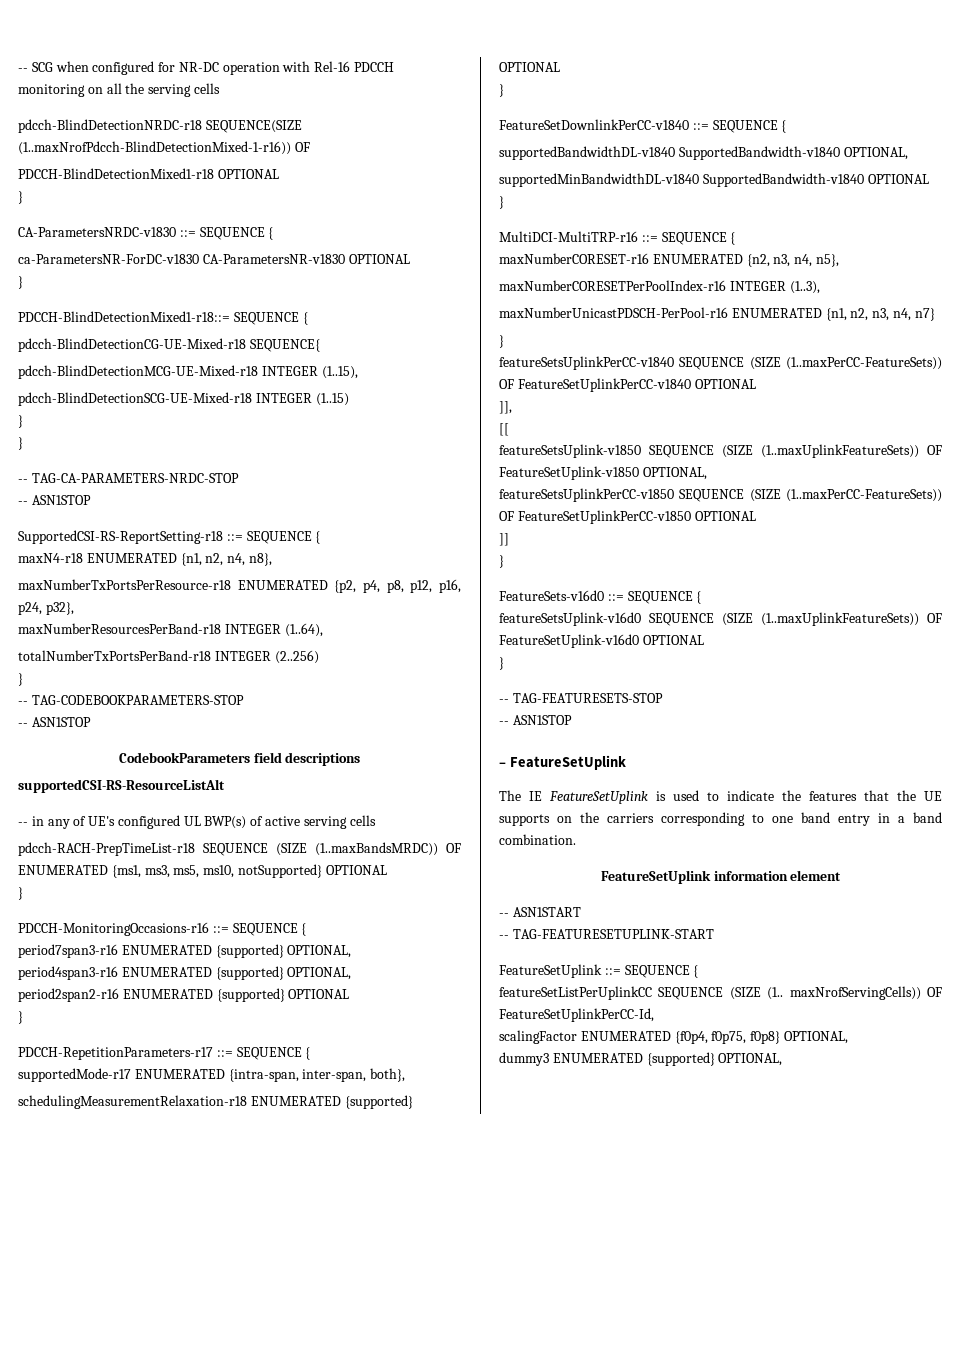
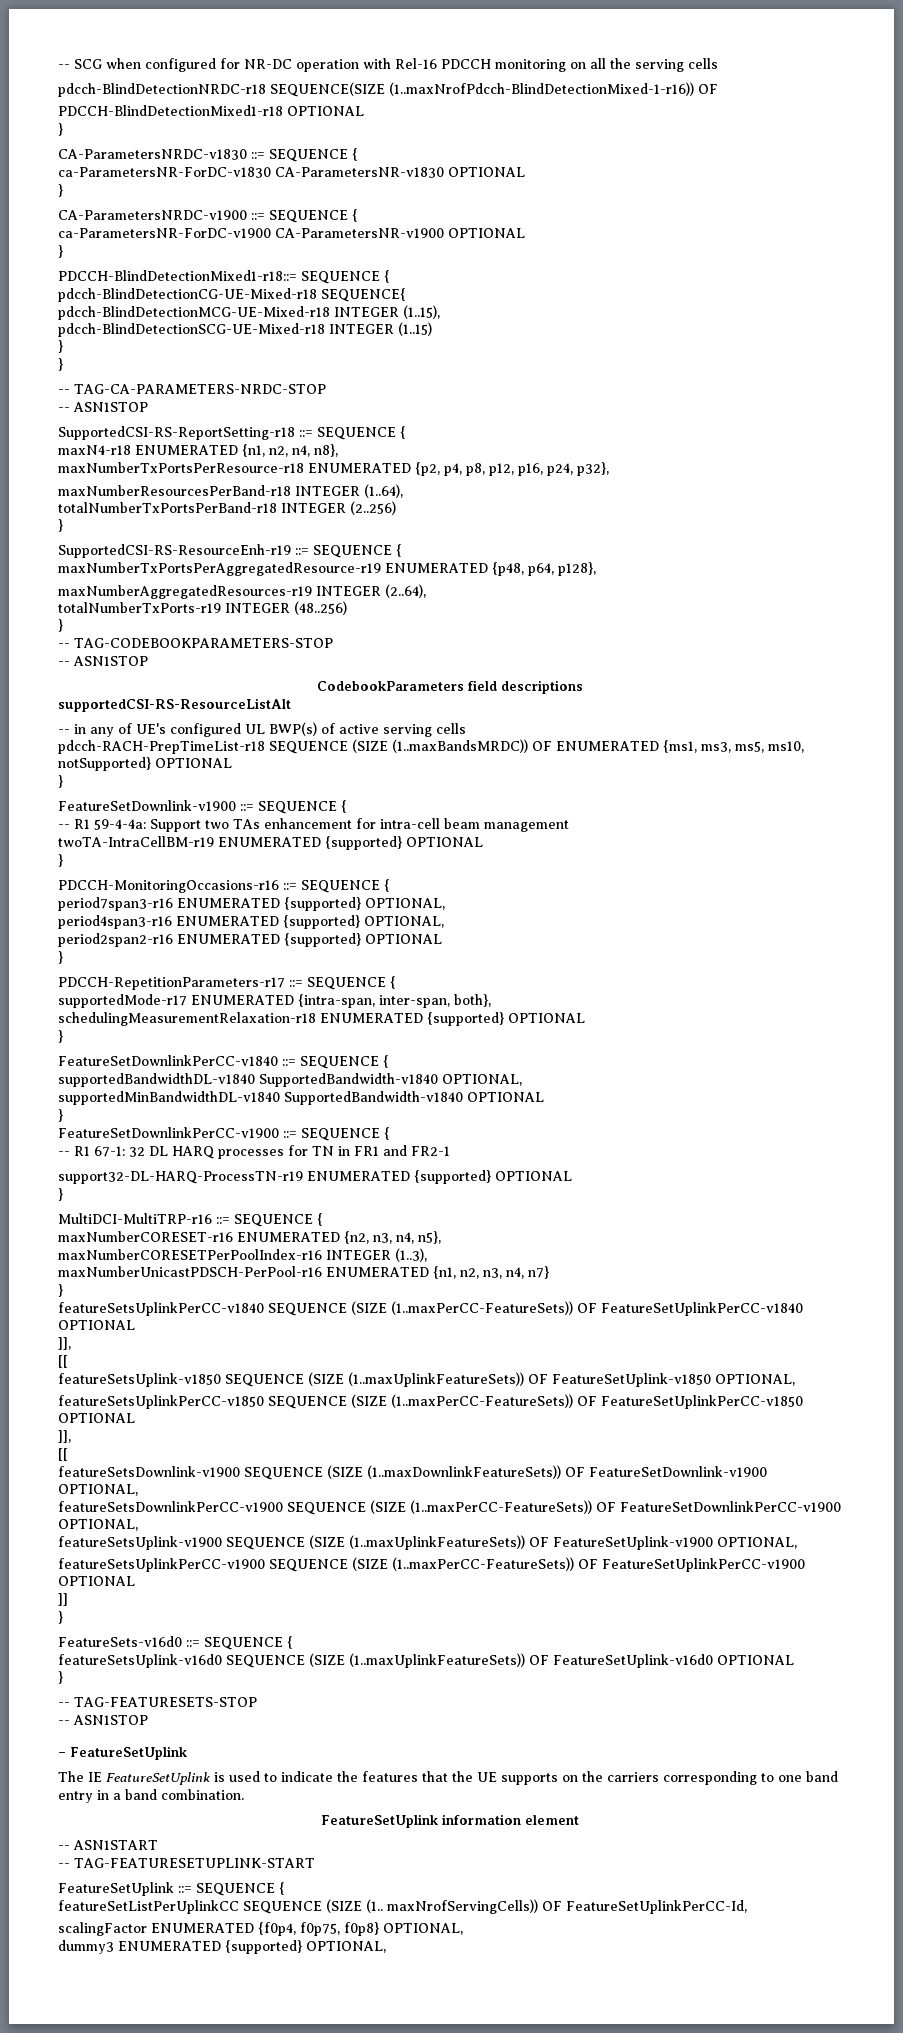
(23, 282) none -> [58,209,358,223] [58,228,525,238] [58,245,63,258] // CA-ParametersNRDC-v1900 ::= SEQUENCE { // ca-ParametersNR-ForDC-v1900 CA-ParametersNR-v1900 OPTIONAL // }
(23, 679) none -> [58,544,402,558] [58,562,596,576] [58,584,426,599] [58,601,347,615] [58,619,63,632] // SupportedCSI-RS-ResourceEnh-r19 ::= SEQUENCE { // maxNumberTxPortsPerAggregatedResource-r19 ENUMERATED {p48, p64, p128}, // maxNumberAggregatedResources-r19 INTEGER (2..64), // totalNumberTxPorts-r19 INTEGER (48..256) // }
(23, 893) none -> [58,800,347,814] [58,818,569,832] [58,836,483,850] [58,854,63,867] // FeatureSetDownlink-v1900 ::= SEQUENCE { // -- R1 59-4-4a: Support two TAs enhancement for intra-cell beam management // twoTA-IntraCellBM-r19 ENUMERATED {supported} OPTIONAL // }
(504, 202) none -> [58,1127,390,1141] [58,1145,450,1159] [58,1170,572,1184] [58,1188,63,1201] // FeatureSetDownlinkPerCC-v1900 ::= SEQUENCE { // -- R1 67-1: 32 DL HARQ processes for TN in FR1 and FR2-1 // support32-DL-HARQ-ProcessTN-r19 ENUMERATED {supported} OPTIONAL // }
(756, 516) none -> [58,1430,71,1443] [58,1448,68,1461] [58,1465,767,1480] [58,1484,138,1496] [58,1500,841,1515] [58,1519,138,1531] [58,1535,797,1550] [58,1557,805,1572] [58,1576,135,1586] // ]], // [[ // featureSetsDownlink-v1900 SEQUENCE (SIZE (1..maxDownlinkFeatureSets)) OF FeatureSetDownlink-v1900 OPTIONAL, // featureSetsDownlinkPerCC-v1900 SEQUENCE (SIZE (1..maxPerCC-FeatureSets)) OF FeatureSetDownlinkPerCC-v1900 OPTIONAL, // featureSetsUplink-v1900 SEQUENCE (SIZE (1..maxUplinkFeatureSets)) OF FeatureSetUplink-v1900 OPTIONAL, // featureSetsUplinkPerCC-v1900 SEQUENCE (SIZE (1..maxPerCC-FeatureSets)) OF FeatureSetUplinkPerCC-v1900 OPTIONAL

